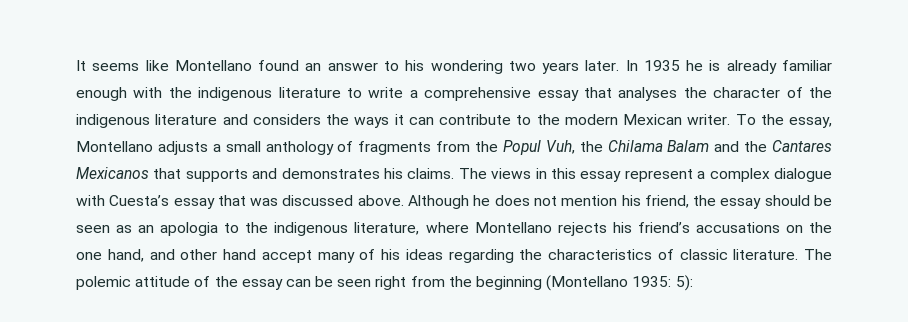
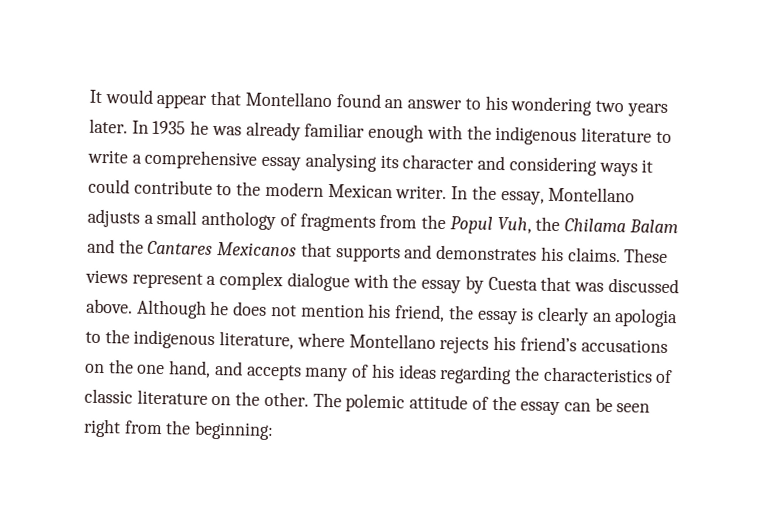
[92,60,169,71] seems like -> [104,89,243,109] would appear that
[709,60,721,71] is -> [211,125,242,136] was
[583,87,832,101] [76,114,349,128] that analyses the character of the indigenous literature and considers the -> [304,152,597,176] analysing its character and considering
[408,117,434,125] can -> [88,178,130,194] could
[735,114,756,125] To -> [451,186,469,200] In
[458,168,622,182] The views in this essay -> [624,248,669,263] [85,269,128,284] These views
[109,195,215,209] Cuesta’s essay -> [392,274,538,294] the essay by Cuesta
[764,195,832,206] [76,225,133,233] should be seen as -> [521,306,589,326] is clearly
[180,249,312,263] other hand accept -> [245,364,302,381] accepts
[733,249,799,260] literature. -> [136,389,309,407] literature on the other.
[476,275,693,291] beginning (Montellano 1935: 5): -> [194,420,275,441] beginning:

